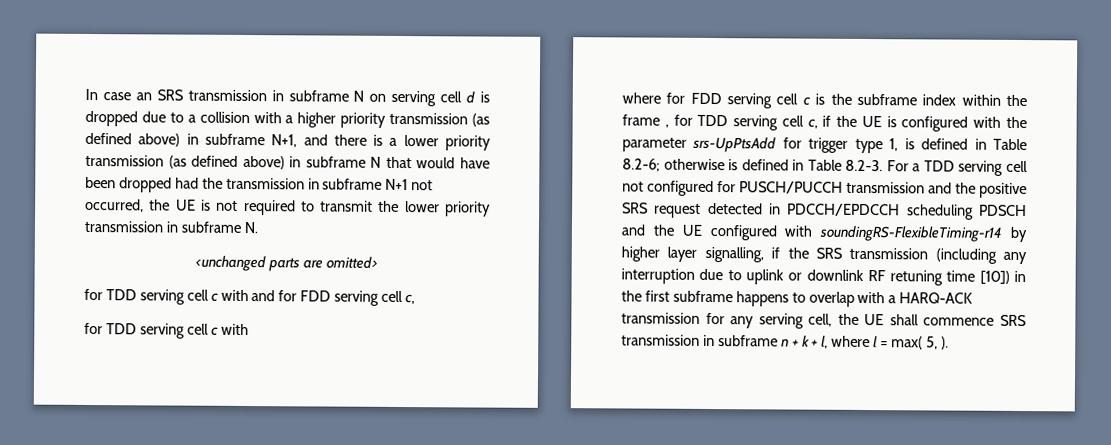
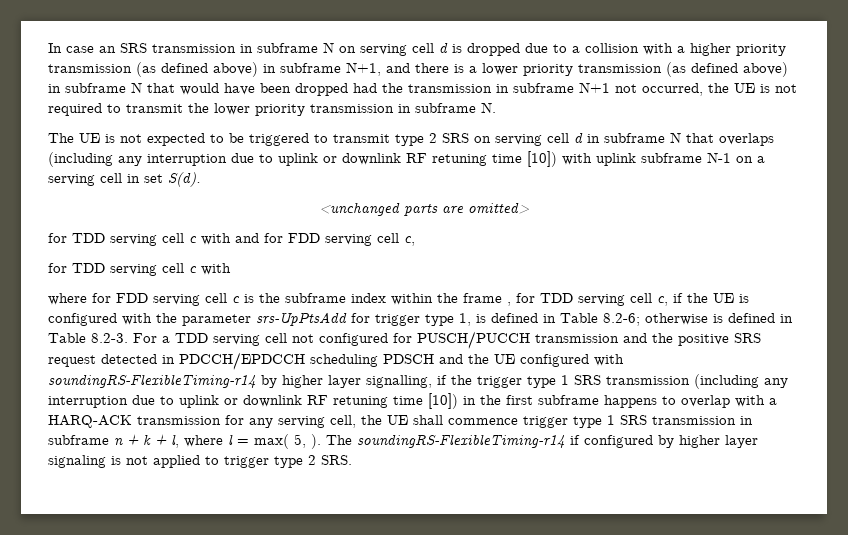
(258, 227) none -> [48,132,774,146] [48,151,765,167] [48,172,201,187] // The UE is not expected to be triggered to transmit type 2 SRS on serving cell d in subframe N that overlaps (including any interruption due to uplink or downlink RF retuning time [10]) with uplink subframe N-1 on a serving cell in set S(d).
(809, 253) none -> [477,375,569,388] trigger type 1
(995, 321) none -> [523,415,615,428] trigger type 1
(949, 343) none -> [326,434,758,448] [48,455,352,468] The soundingRS-FlexibleTiming-r14 if configured by higher layer signaling is not applied to trigger type 2 SRS.

